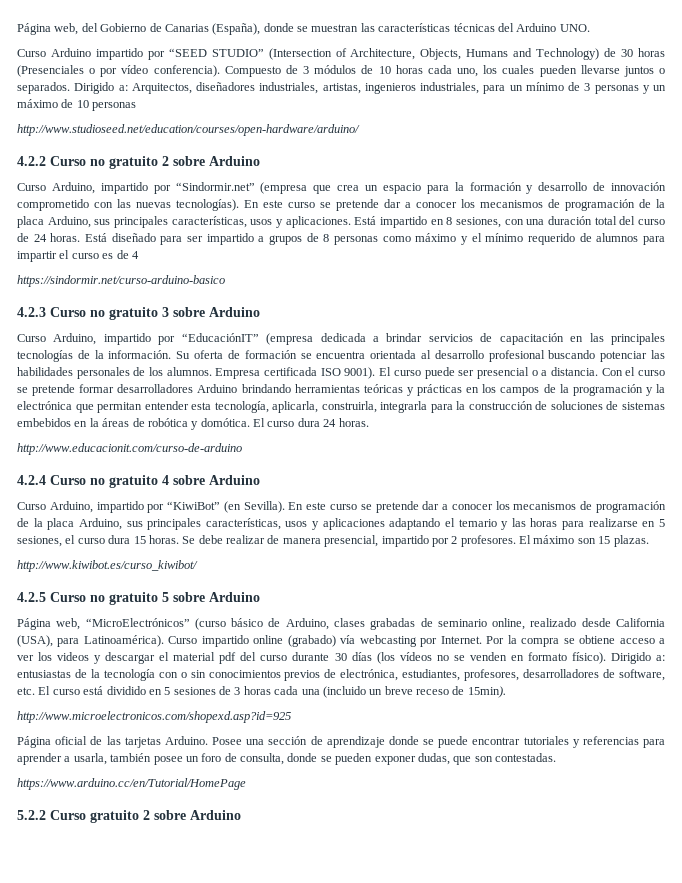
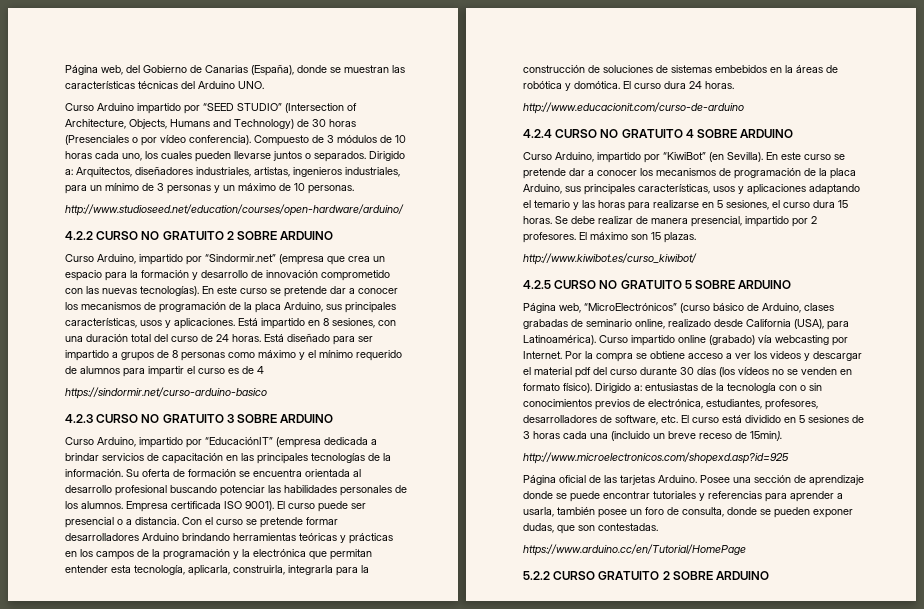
[92,102,137,111] personas -> [308,185,354,194] personas.
[50,156,260,169] Curso no gratuito 2 sobre Arduino -> [96,231,334,240] CURSO NO GRATUITO 2 SOBRE ARDUINO
[50,307,260,320] Curso no gratuito 3 sobre Arduino -> [96,414,334,423] CURSO NO GRATUITO 3 SOBRE ARDUINO
[50,475,260,488] Curso no gratuito 4 sobre Arduino -> [555,129,794,138] CURSO NO GRATUITO 4 SOBRE ARDUINO
[50,592,260,605] Curso no gratuito 5 sobre Arduino -> [554,280,792,289] CURSO NO GRATUITO 5 SOBRE ARDUINO
[50,810,241,823] Curso gratuito 2 sobre Arduino -> [553,571,770,580] CURSO GRATUITO 2 SOBRE ARDUINO

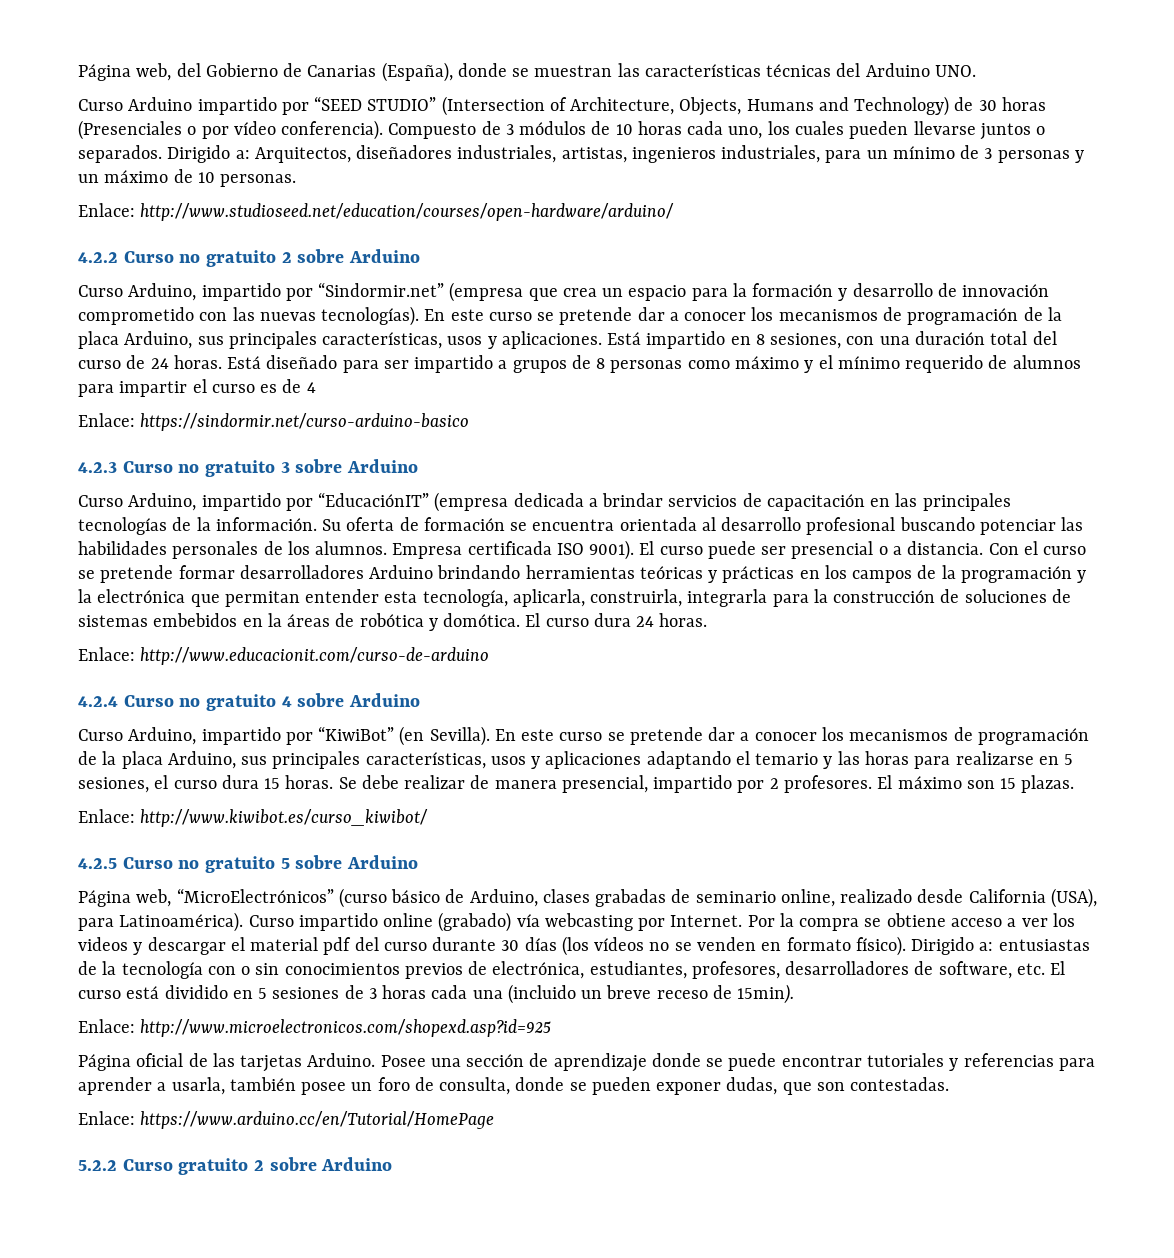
(354, 189) none -> [78,203,135,217] Enlace:
[96,231,334,240] CURSO NO GRATUITO 2 SOBRE ARDUINO -> [123,249,421,267] Curso no gratuito 2 sobre Arduino
(264, 370) none -> [78,413,135,427] Enlace:
[96,414,334,423] CURSO NO GRATUITO 3 SOBRE ARDUINO -> [122,459,419,477] Curso no gratuito 3 sobre Arduino
(734, 85) none -> [78,647,135,661] Enlace:
[555,129,794,138] CURSO NO GRATUITO 4 SOBRE ARDUINO -> [123,693,421,711] Curso no gratuito 4 sobre Arduino
(696, 237) none -> [78,809,135,823] Enlace:
[554,280,792,289] CURSO NO GRATUITO 5 SOBRE ARDUINO -> [122,855,419,873] Curso no gratuito 5 sobre Arduino
(782, 436) none -> [78,1019,135,1033] Enlace:
(658, 527) none -> [78,1111,135,1125] Enlace:
[553,571,770,580] CURSO GRATUITO 2 SOBRE ARDUINO -> [122,1157,393,1175] Curso gratuito 2 sobre Arduino

